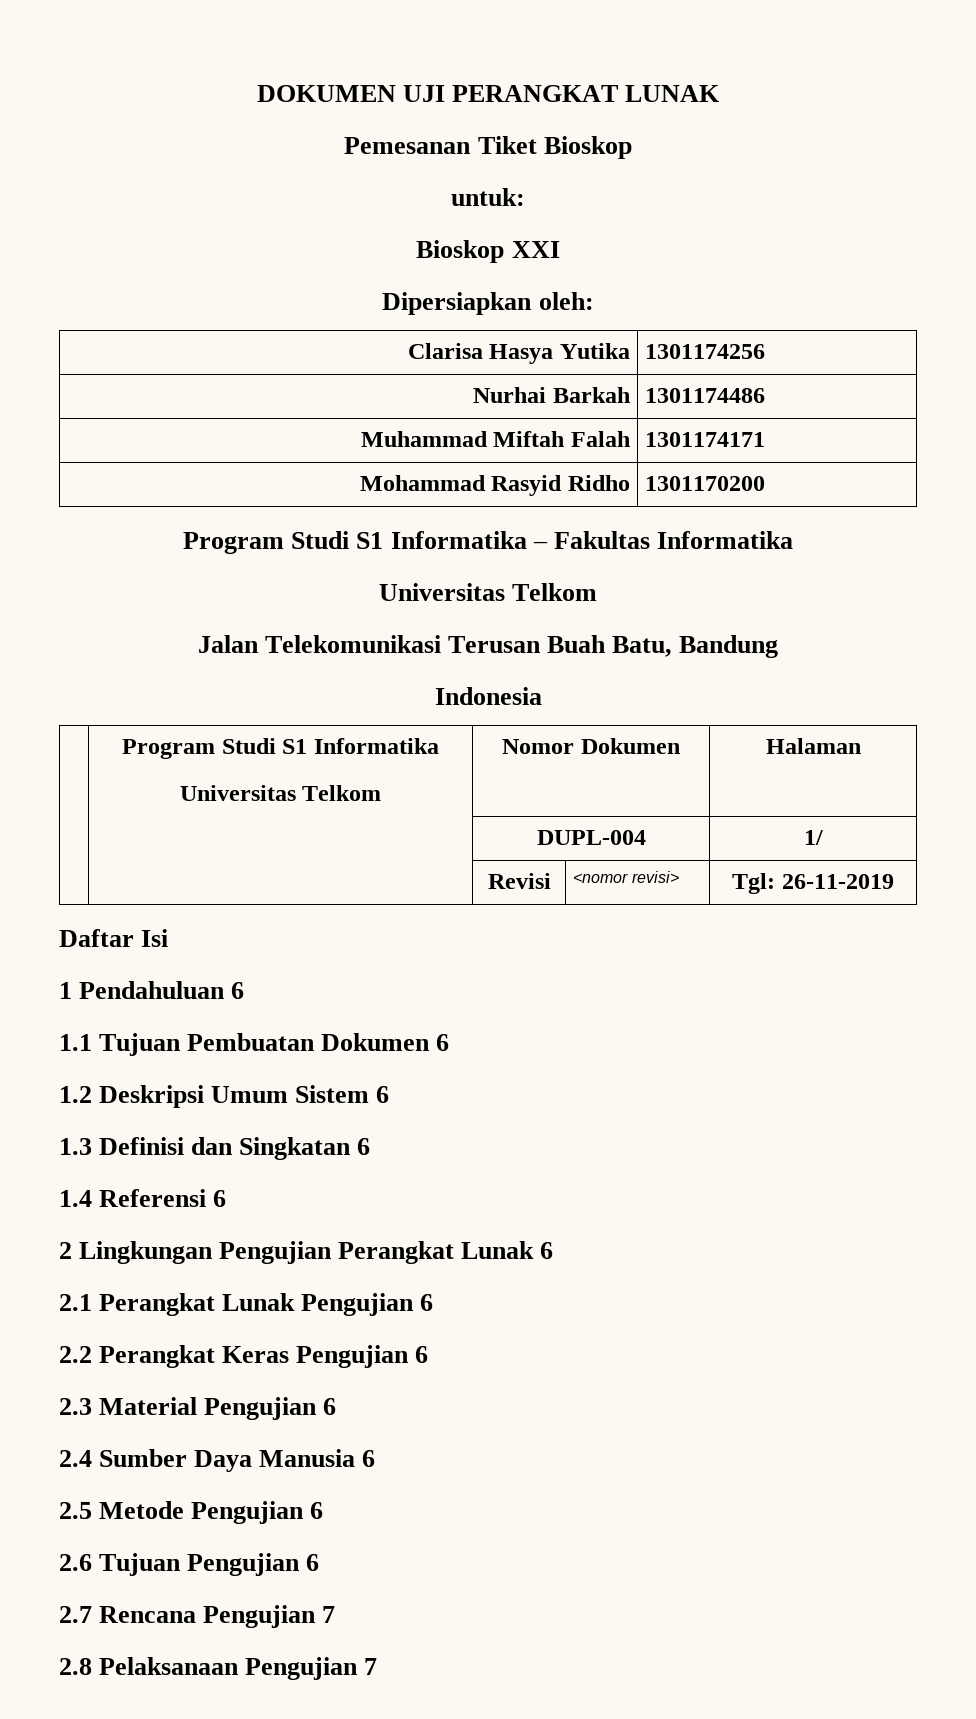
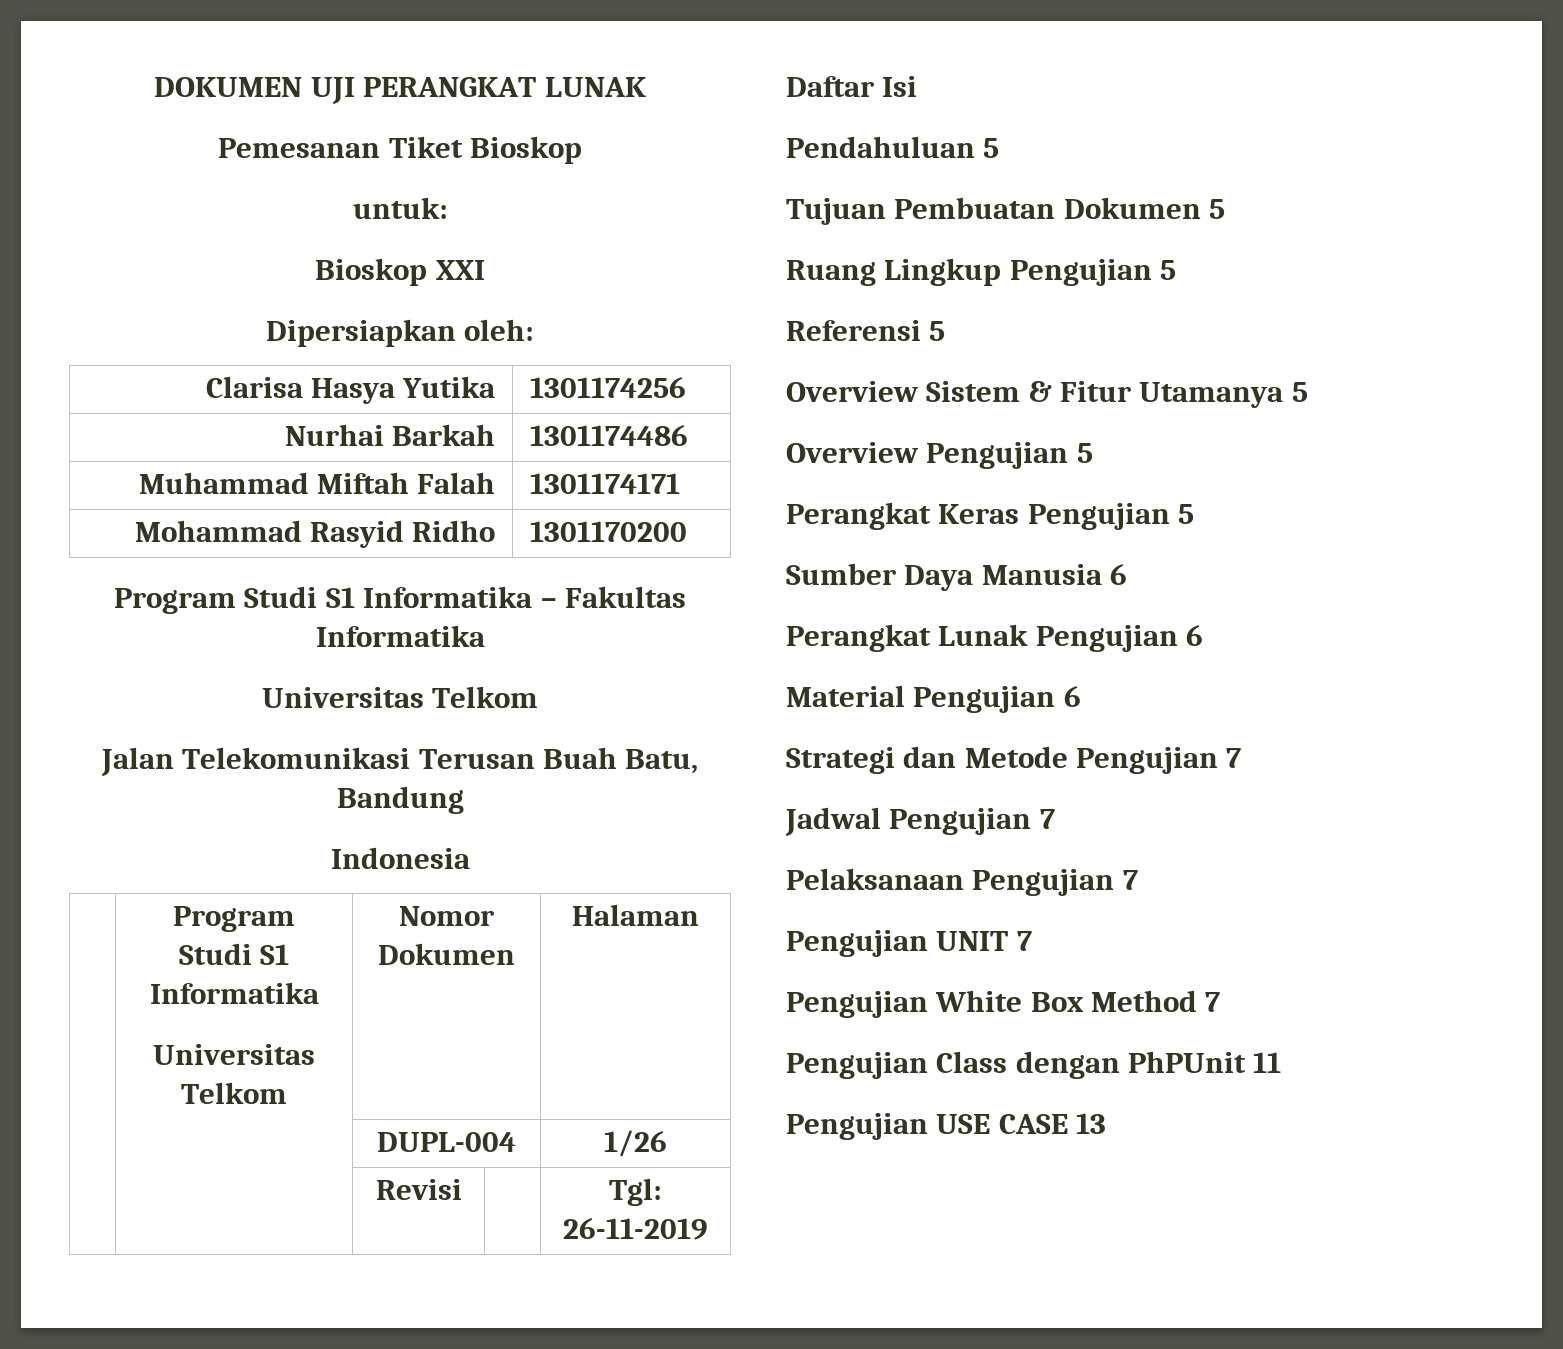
[803,830,823,845] 1/ -> [604,1130,667,1157] 1/26
[573,871,679,883] <nomor revisi> -> (462, 1189) none
[59,981,245,999] [59,1033,450,1056] [59,1085,390,1108] [59,1137,371,1160] [59,1189,227,1207] [59,1241,554,1264] [59,1293,434,1316] [59,1345,429,1368] [59,1397,337,1420] [59,1449,376,1472] [59,1501,324,1524] [59,1553,320,1576] [59,1605,336,1628] [59,1657,378,1680] 1 Pendahuluan 6 // 1.1 Tujuan Pembuatan Dokumen 6 // 1.2 Deskripsi Umum Sistem 6 // 1.3 Definisi dan Singkatan 6 // 1.4 Referensi 6 // 2 Lingkungan Pengujian Perangkat Lunak 6 // 2.1 Perangkat Lunak Pengujian 6 // 2.2 Perangkat Keras Pengujian 6 // 2.3 Material Pengujian 6 // 2.4 Sumber Daya Manusia 6 // 2.5 Metode Pengujian 6 // 2.6 Tujuan Pengujian 6 // 2.7 Rencana Pengujian 7 // 2.8 Pelaksanaan Pengujian 7 -> [786,136,1000,158] [786,197,1226,225] [786,258,1177,286] [786,320,946,341] [786,381,1308,408] [786,442,1093,469] [786,502,1195,530] [786,563,1128,591] [786,624,1204,652] [786,685,1081,713] [786,746,1242,774] [785,807,1055,836] [786,868,1138,896] [786,930,1032,957] [786,990,1221,1018] [786,1051,1282,1079] [786,1113,1107,1140] Pendahuluan 5 // Tujuan Pembuatan Dokumen 5 // Ruang Lingkup Pengujian 5 // Referensi 5 // Overview Sistem & Fitur Utamanya 5 // Overview Pengujian 5 // Perangkat Keras Pengujian 5 // Sumber Daya Manusia 6 // Perangkat Lunak Pengujian 6 // Material Pengujian 6 // Strategi dan Metode Pengujian 7 // Jadwal Pengujian 7 // Pelaksanaan Pengujian 7 // Pengujian UNIT 7 // Pengujian White Box Method 7 // Pengujian Class dengan PhPUnit 11 // Pengujian USE CASE 13

